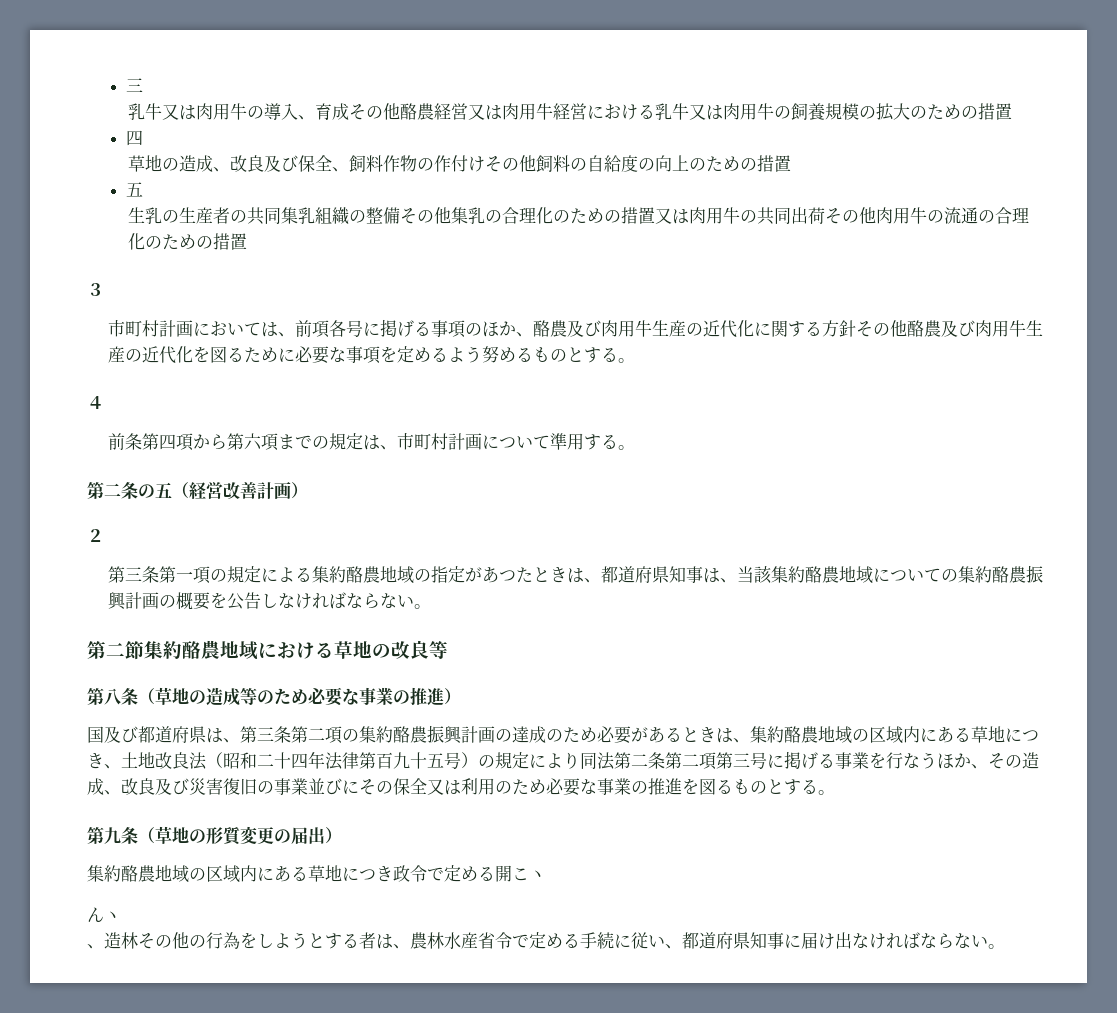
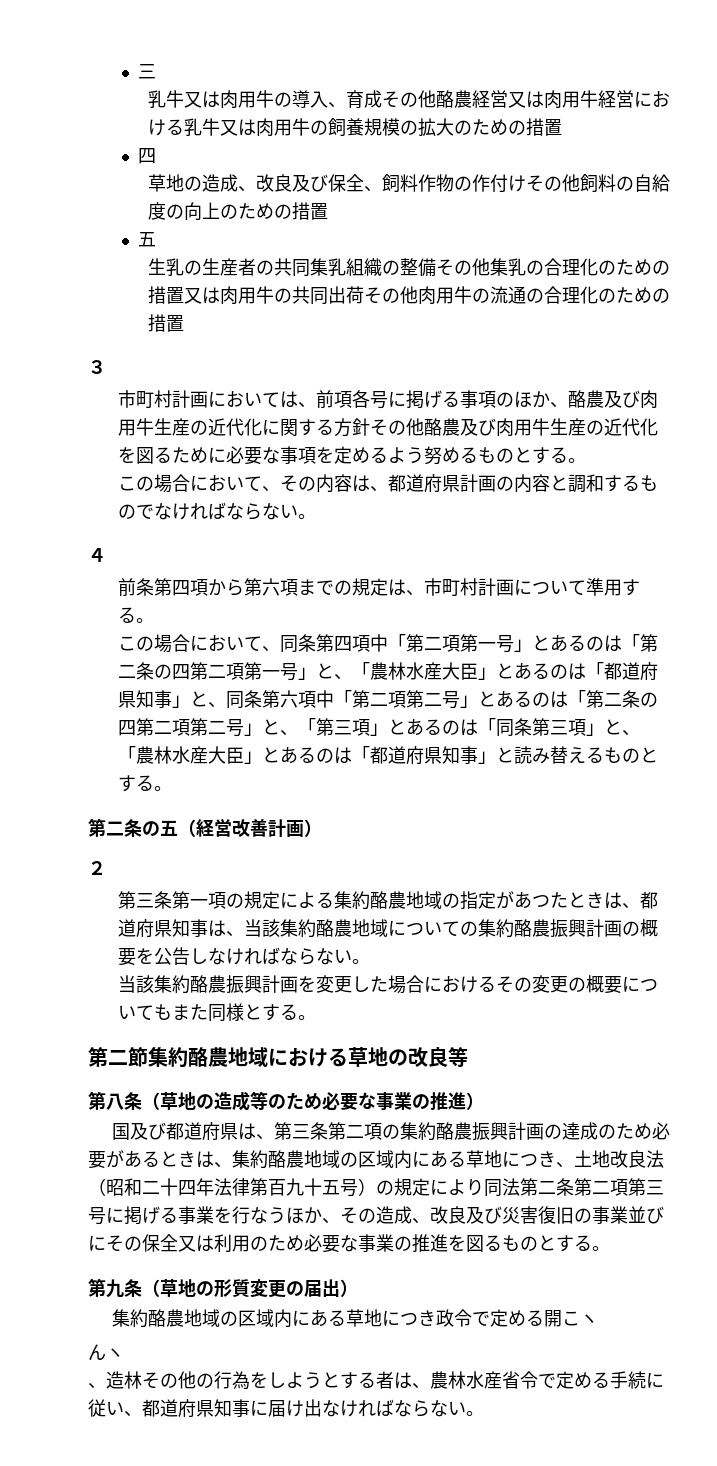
(635, 360) none -> [118,474,659,493] [118,502,317,520] // この場合において、その内容は、都道府県計画の内容と調和するものでなければならない。
(635, 447) none -> [118,634,659,653] [118,662,659,681] [118,690,659,709] [118,718,641,737] [118,746,659,765] [118,775,173,792] // この場合において、同条第四項中「第二項第一号」とあるのは「第二条の四第二項第一号」と、「農林水産大臣」とあるのは「都道府県知事」と、同条第六項中「第二項第二号」とあるのは「第二条の四第二項第二号」と、「第三項」とあるのは「同条第三項」と、「農林水産大臣」とあるのは「都道府県知事」と読み替えるものとする。
(431, 606) none -> [118,975,659,994] [118,1003,317,1022] // 当該集約酪農振興計画を変更した場合におけるその変更の概要についてもまた同様とする。

